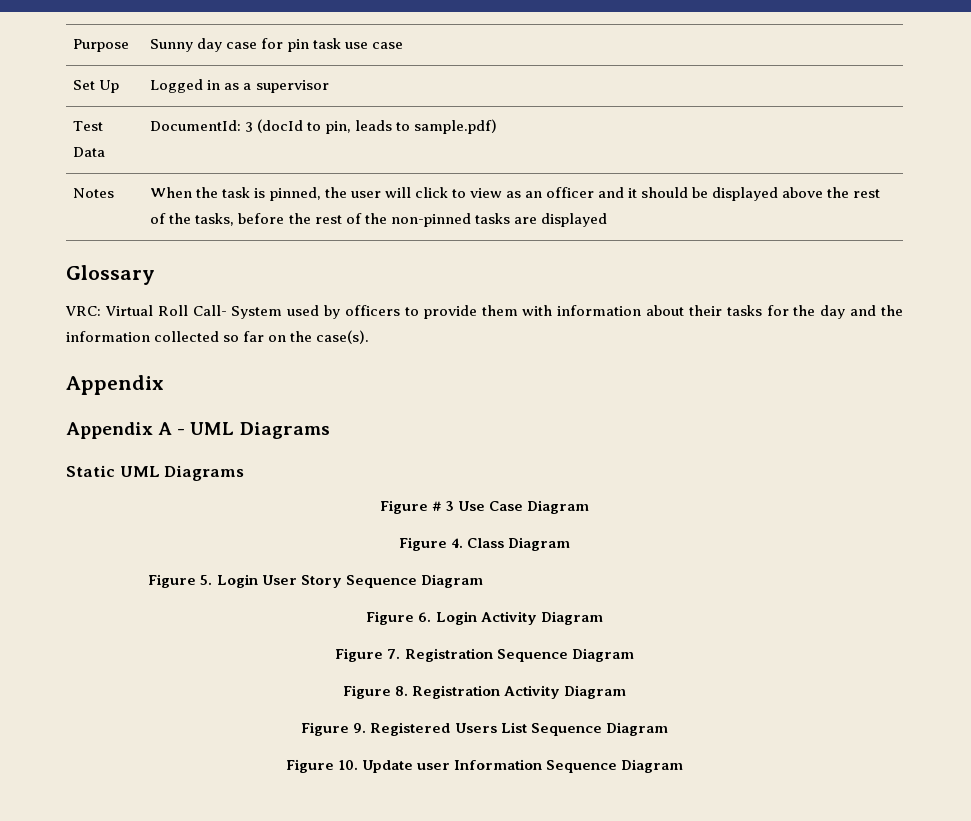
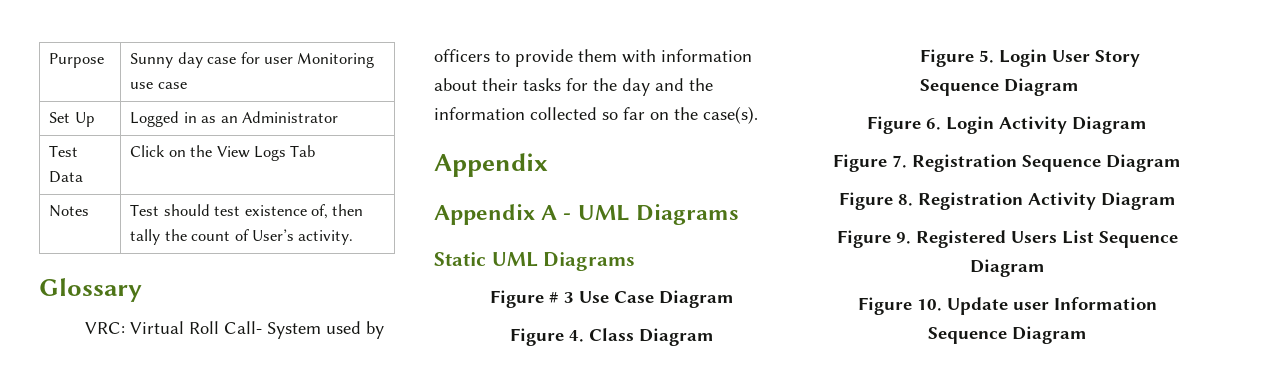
[287,38,341,52] pin task -> [263,53,375,68] user Monitoring
[243,80,329,93] a supervisor -> [220,111,338,123] an Administrator
[150,119,497,134] [73,188,115,198] [150,187,881,201] [150,213,607,227] DocumentId: 3 (docId to pin, leads to sample.pdf) // Notes | When the task is pinned, the user will click to view as an officer and it should be displayed above the rest of the tasks, before the rest of the non-pinned tasks are displayed -> [130,145,316,161] [49,205,90,217] [130,204,364,219] [130,229,354,245] Click on the View Logs Tab // Notes | Test should test existence of, then tally the count of User’s activity.

